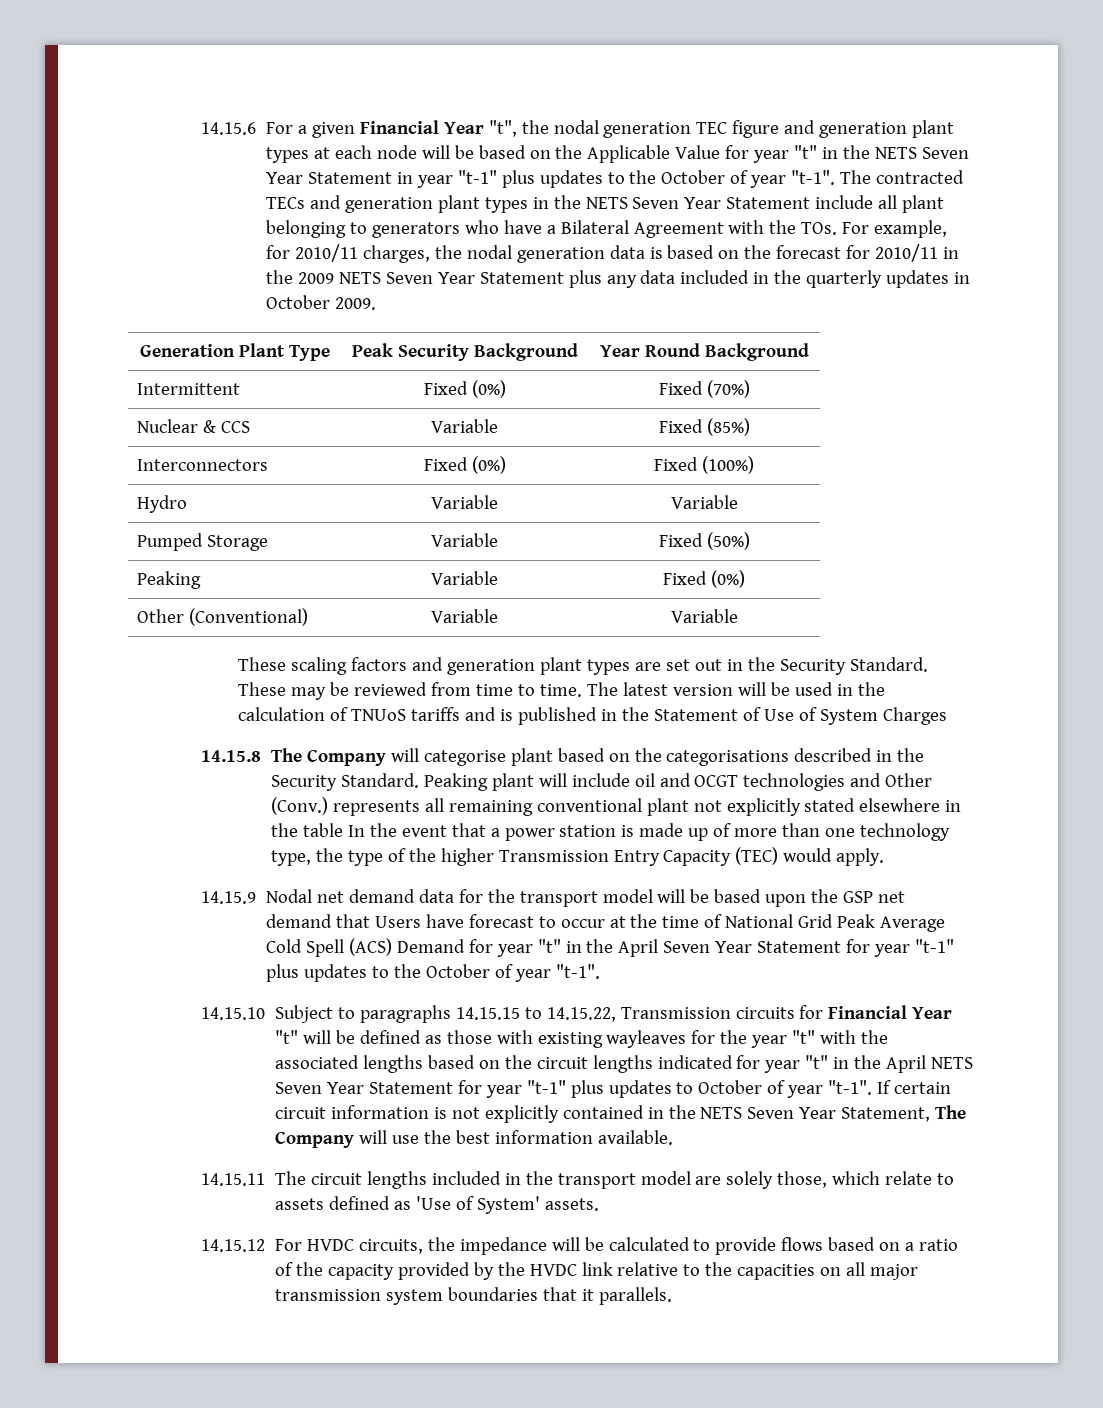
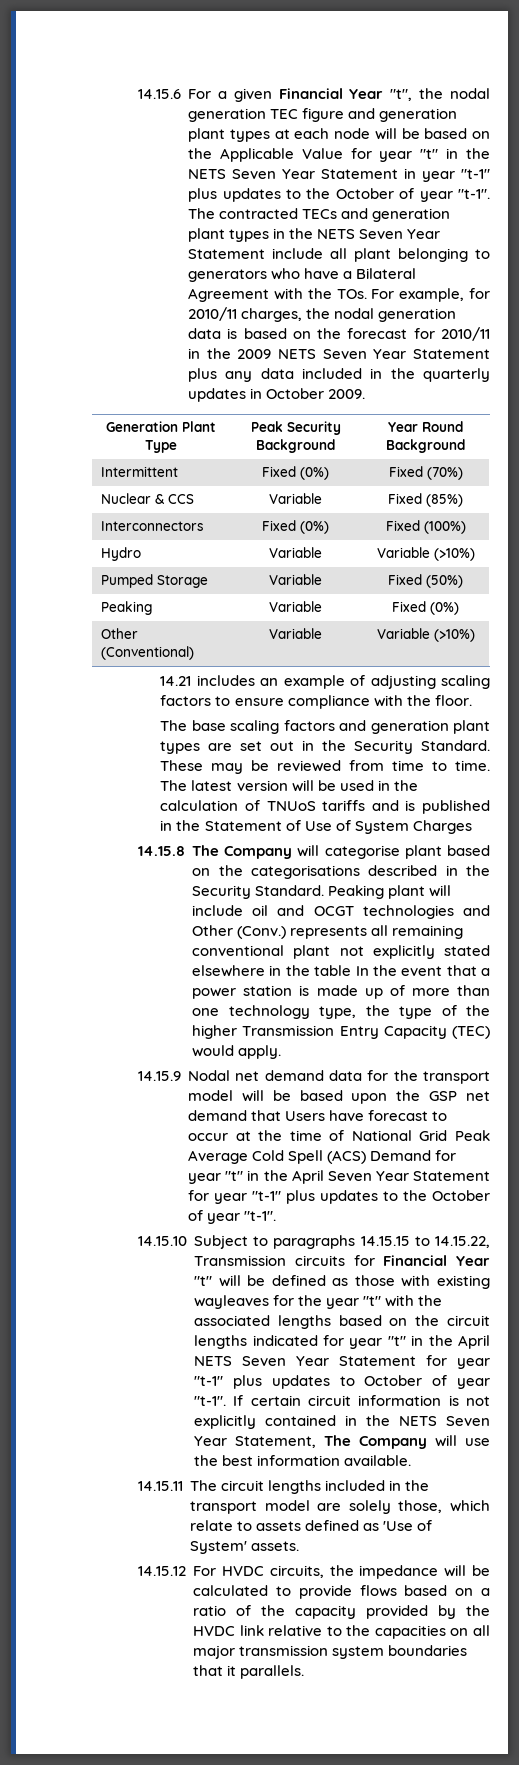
(738, 502) none -> [433,548,475,561] (>10%)
[237,657,286,671] // These -> [433,629,475,642] [160,675,490,689] [160,695,472,709] [160,720,226,731] (>10%) // 14.21 includes an example of adjusting scaling factors to ensure compliance with the floor. // The base

